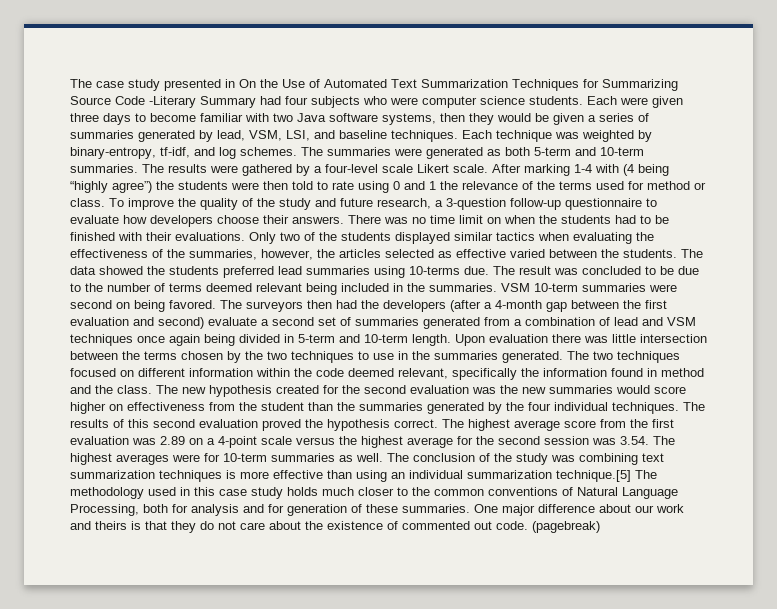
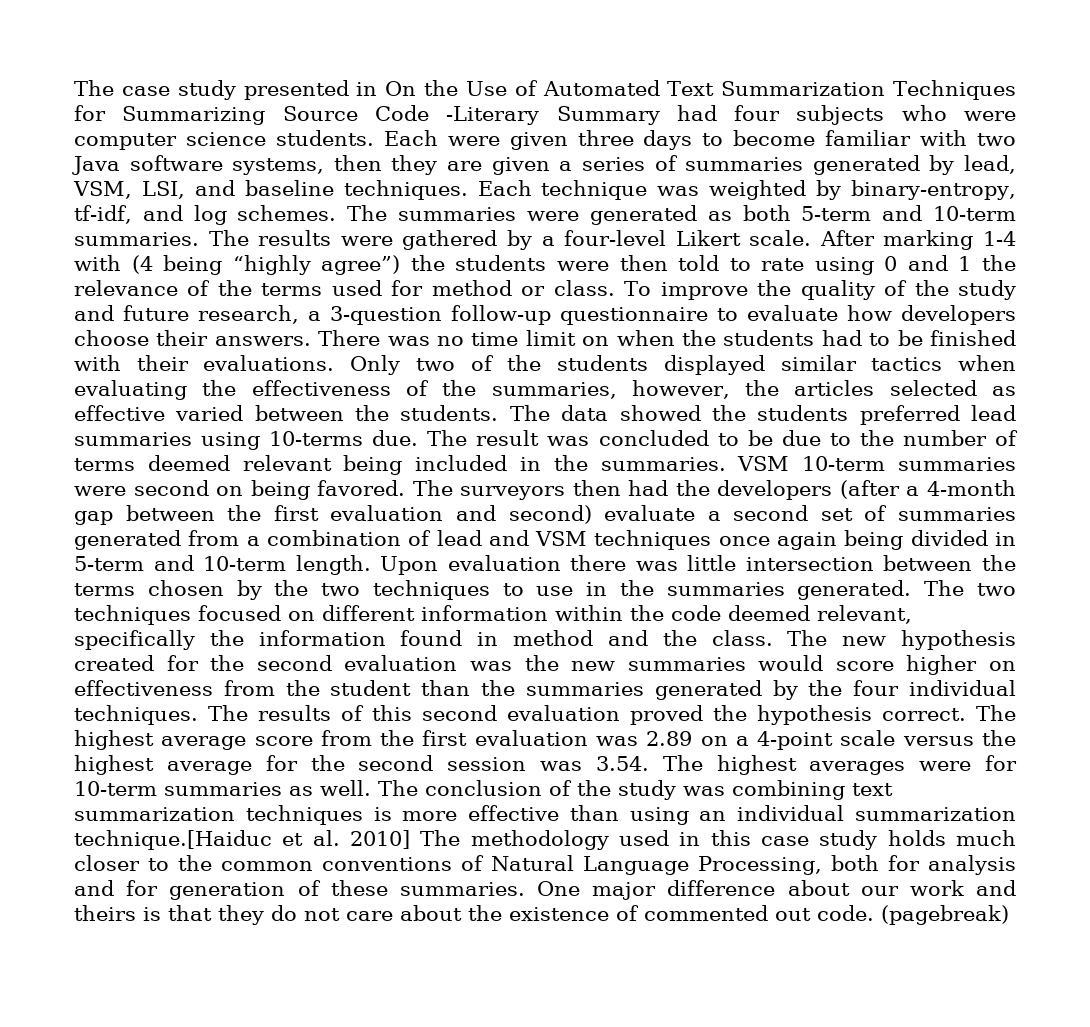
[497,113,549,122] would be -> [447,161,483,171] are
[382,164,413,173] scale -> (667, 238) none
[556,470,631,482] technique.[5] -> [74,830,410,850] technique.[Haiduc et al. 2010]

